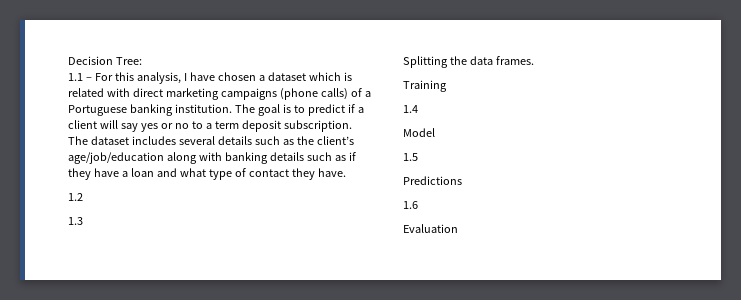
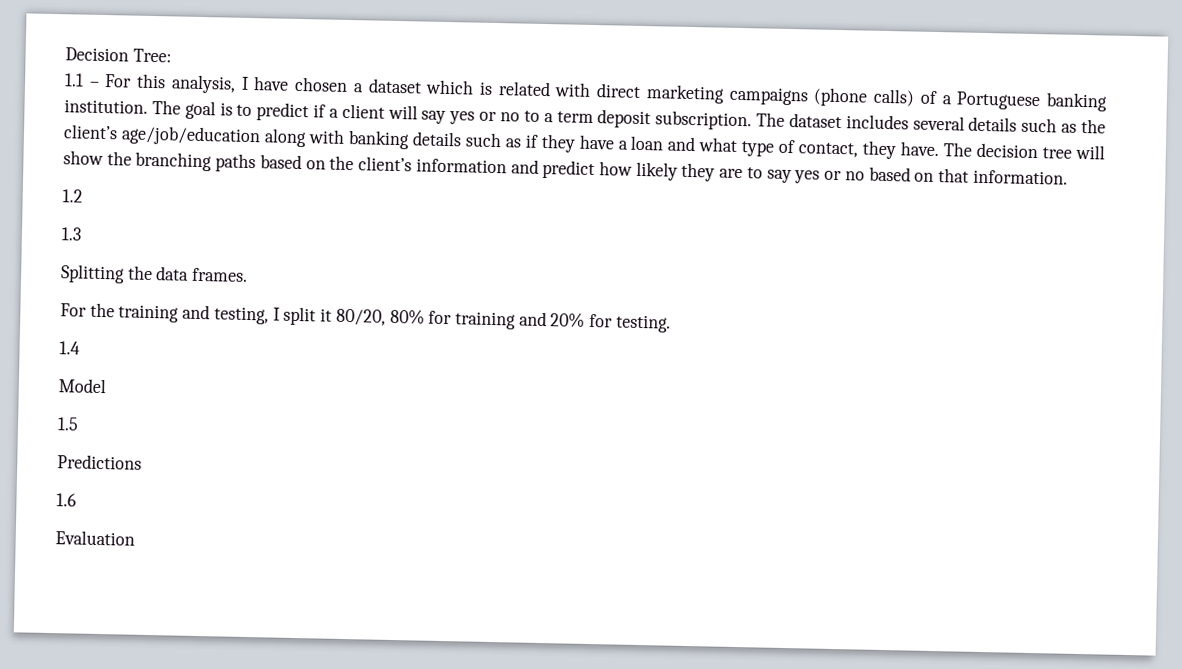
[248,169,289,177] contact -> [798,142,859,158] contact,
(346, 172) none -> [943,142,1106,160] [63,150,1068,185] The decision tree will show the branching paths based on the client’s information and predict how likely they are to say yes or no based on that information.
[403,80,447,92] Training -> [60,302,671,333] For the training and testing, I split it 80/20, 80% for training and 20% for testing.

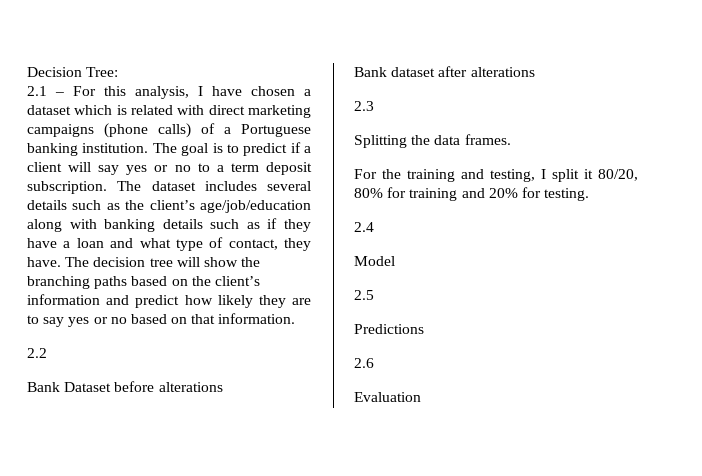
[64,73,84,87] 1.1 -> [27,86,47,96] 2.1
[62,189,83,203] [61,227,82,241] 1.2 // 1.3 -> [27,348,47,358] [27,381,223,392] [354,66,535,77] [354,101,374,111] 2.2 // Bank Dataset before alterations // Bank dataset after alterations // 2.3
[59,341,80,355] 1.4 -> [354,222,374,232] 2.4
[57,417,79,431] 1.5 -> [354,290,374,300] 2.5
[56,493,77,507] 1.6 -> [354,358,374,368] 2.6

